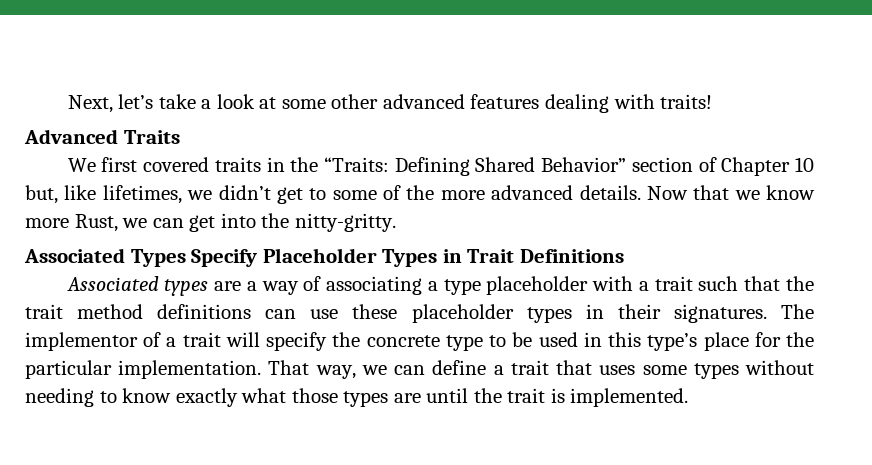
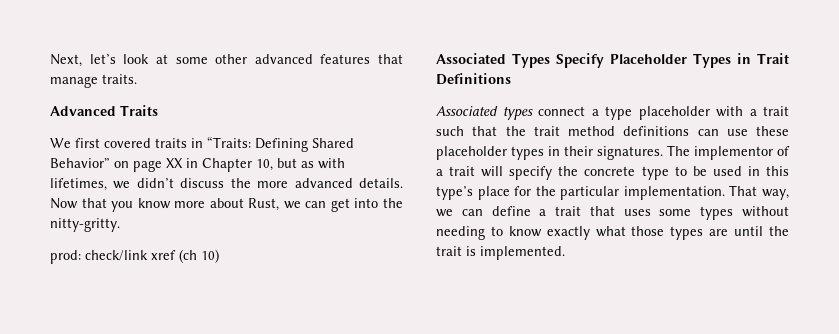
[158,94,212,109] take a -> (116, 59) none
[544,94,713,113] dealing with traits! -> [378,54,403,64] [50,74,137,88] that manage traits.
[290,157,319,172] the -> (203, 143) none
[631,157,814,176] [25,185,401,204] section of Chapter 10 but, like lifetimes, we didn’t get to some of -> [114,158,345,172] [50,178,225,191] on page XX in Chapter 10, but as with lifetimes, we didn’t discuss
[734,190,760,200] we -> [111,201,134,212] you
(69, 223) none -> [209,198,244,208] about
(396, 222) none -> [50,249,219,264] // prod: check/link xref (ch 10)
[214,276,423,295] are a way of associating -> [538,106,585,116] connect

